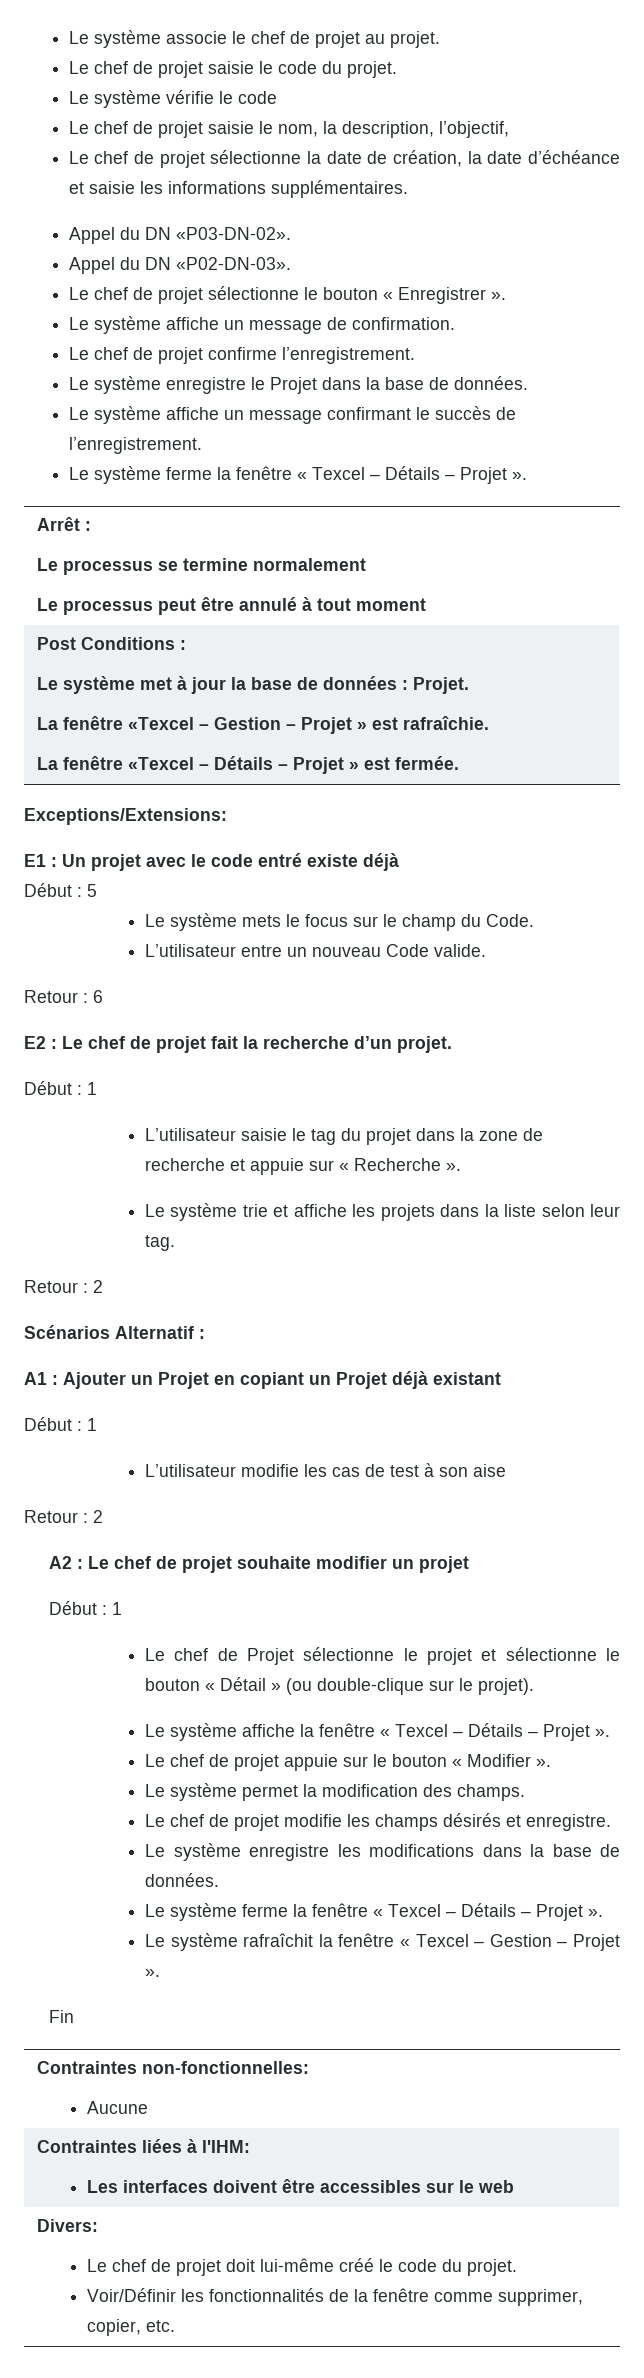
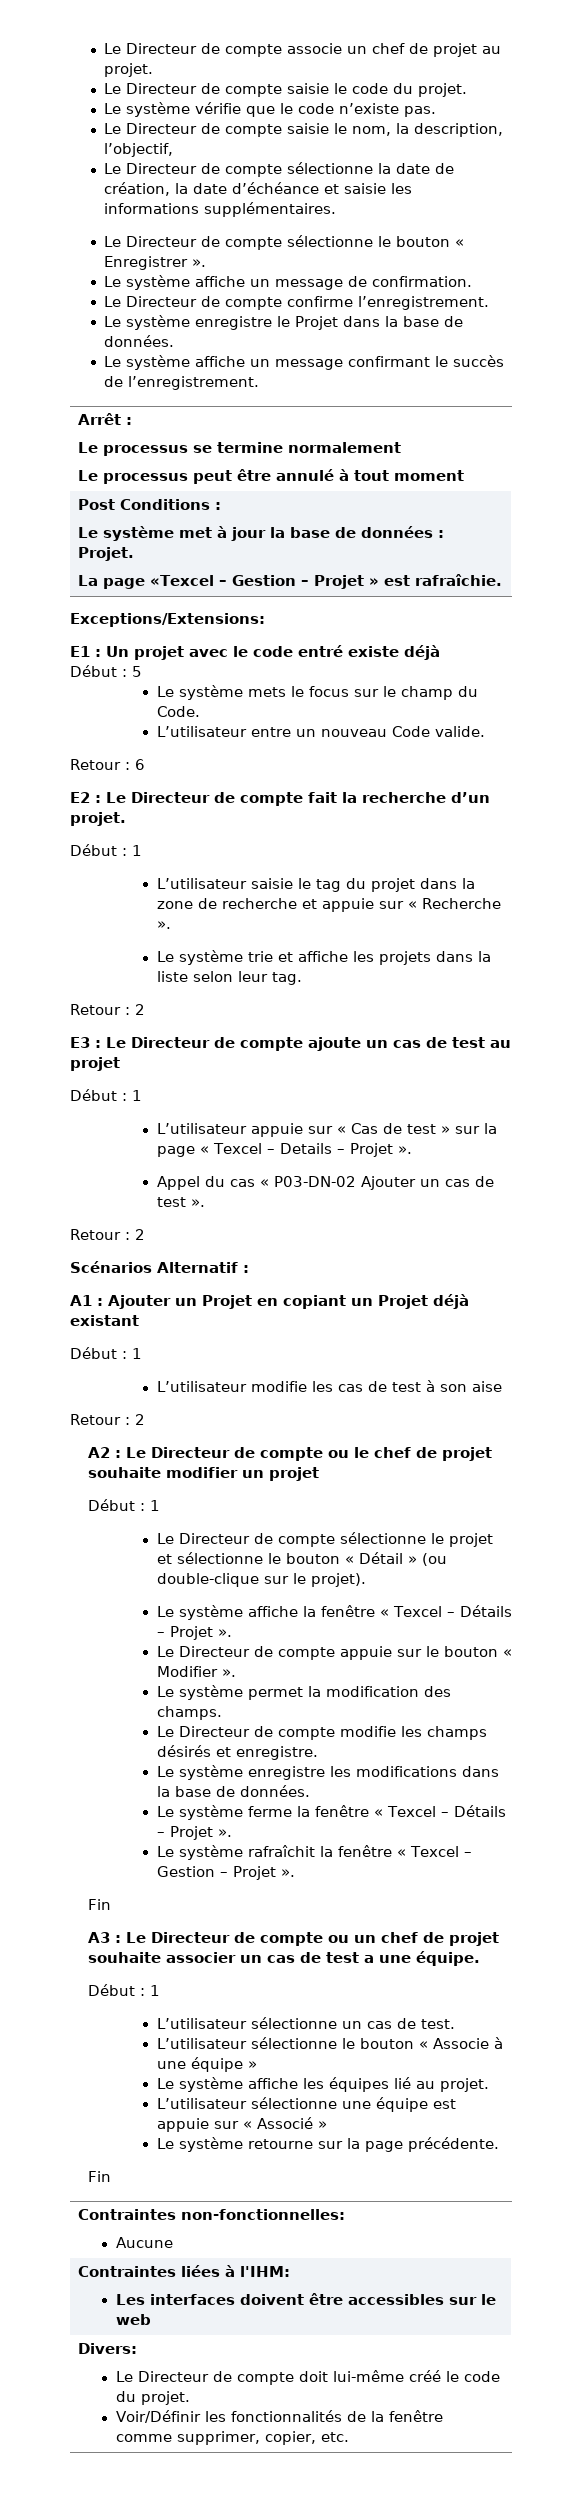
[68,30,246,48] Le système associe le -> [104,43,368,57] Le Directeur de compte associe un
[93,61,203,78] chef de projet -> [126,83,283,97] Directeur de compte
[218,91,277,104] [68,121,203,138] le code // Le chef de projet -> [246,103,437,117] [104,123,283,137] que le code n’existe pas. // Le Directeur de compte
[94,151,205,168] chef de projet -> [126,163,283,177] Directeur de compte
[68,227,291,244] [68,257,291,274] [68,287,203,304] Appel du DN «P03-DN-02». // Appel du DN «P02-DN-03». // Le chef de projet -> [104,236,283,250] Le Directeur de compte
[93,347,203,364] chef de projet -> [126,296,283,310] Directeur de compte
[68,466,527,484] // Le système ferme la fenêtre « Texcel – Détails – Projet ». -> (260, 383) none
[62,716,123,730] fenêtre -> [103,578,146,589] page
[36,756,459,774] // La fenêtre «Texcel – Détails – Projet » est fermée. -> (503, 580) none
[88,1036,206,1053] chef de projet -> [131,792,303,806] Directeur de compte
(103, 1286) none -> [70,1037,511,1051] [70,1057,120,1071] [70,1089,142,1101] [156,1123,497,1137] [156,1143,412,1157] [156,1176,494,1190] [156,1197,205,1207] [70,1229,145,1240] // E3 : Le Directeur de compte ajoute un cas de test au projet // Début : 1 // L’utilisateur appuie sur « Cas de test » sur la page « Texcel – Details – Projet ». // Appel du cas « P03-DN-02 Ajouter un cas de test ». // Retour : 2
(110, 1562) none -> [150,1447,369,1461] Directeur de compte ou le
[174,1648,295,1665] chef de Projet -> [178,1533,335,1547] Directeur de compte
[170,1754,280,1771] chef de projet -> [178,1646,335,1660] Directeur de compte
[170,1814,280,1831] chef de projet -> [178,1726,335,1740] Directeur de compte
(75, 2016) none -> [87,1932,499,1946] [87,1951,480,1966] [87,1984,160,1996] [156,2017,455,2029] [156,2037,503,2049] [156,2057,257,2072] [156,2077,489,2092] [156,2097,456,2112] [156,2117,327,2132] [156,2137,499,2152] [87,2171,111,2182] // A3 : Le Directeur de compte ou un chef de projet souhaite associer un cas de test a une équipe. // Début : 1 // L’utilisateur sélectionne un cas de test. // L’utilisateur sélectionne le bouton « Associe à une équipe » // Le système affiche les équipes lié au projet. // L’utilisateur sélectionne une équipe est appuie sur « Associé » // Le système retourne sur la page précédente. // Fin
[111,2259,221,2276] chef de projet -> [137,2371,294,2385] Directeur de compte

